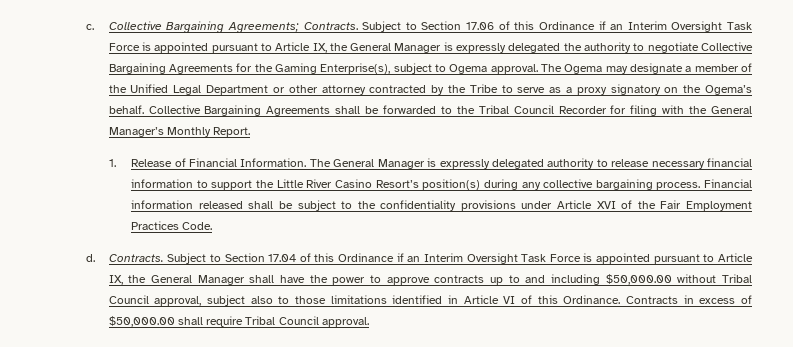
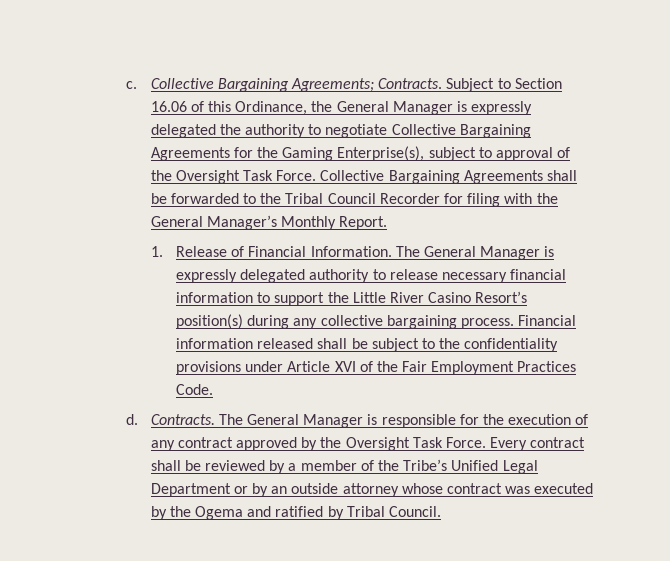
[466,21,752,32] [108,42,327,53] 17.06 of this Ordinance if an Interim Oversight Task Force is appointed pursuant to Article IX, -> [150,101,308,115] 16.06 of this Ordinance,
[449,63,752,74] [108,84,752,95] [108,105,144,114] Ogema approval. The Ogema may designate a member of the Unified Legal Department or other attorney contracted by the Tribe to serve as a proxy signatory on the Ogema’s behalf. -> [496,147,571,161] [150,170,317,184] approval of the Oversight Task Force.
[167,253,753,264] [108,274,752,285] [108,295,752,306] [108,316,369,327] Subject to Section 17.04 of this Ordinance if an Interim Oversight Task Force is appointed pursuant to Article IX, the General Manager shall have the power to approve contracts up to and including $50,000.00 without Tribal Council approval, subject also to those limitations identified in Article VI of this Ordinance. Contracts in excess of $50,000.00 shall require Tribal Council approval. -> [218,414,589,428] [150,437,586,451] [150,459,538,474] [150,483,594,497] [150,506,442,520] The General Manager is responsible for the execution of any contract approved by the Oversight Task Force. Every contract shall be reviewed by a member of the Tribe’s Unified Legal Department or by an outside attorney whose contract was executed by the Ogema and ratified by Tribal Council.

